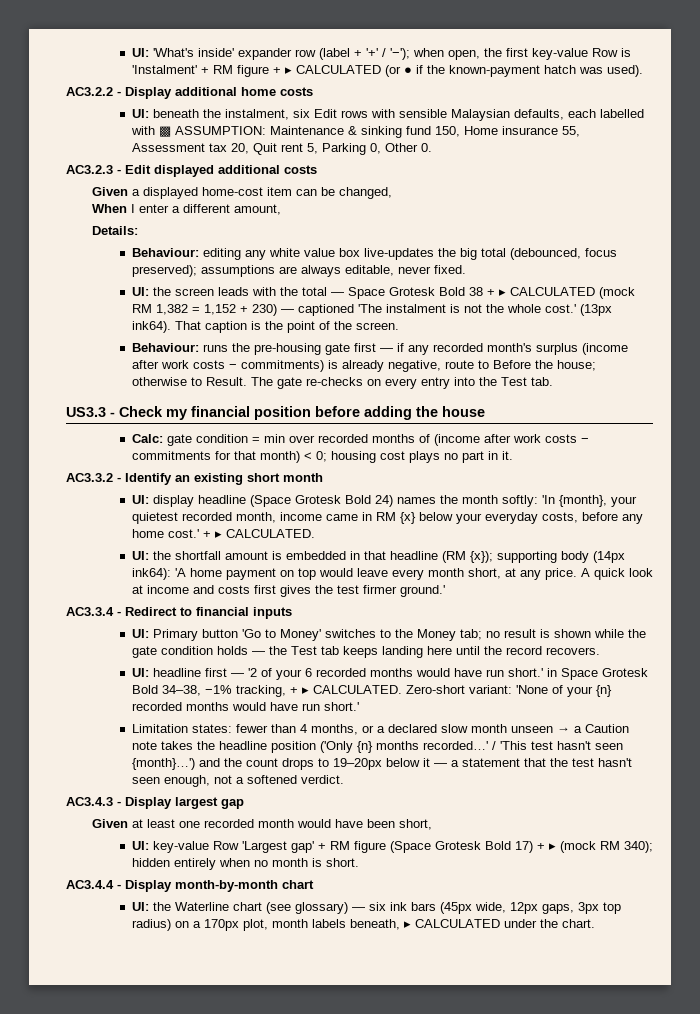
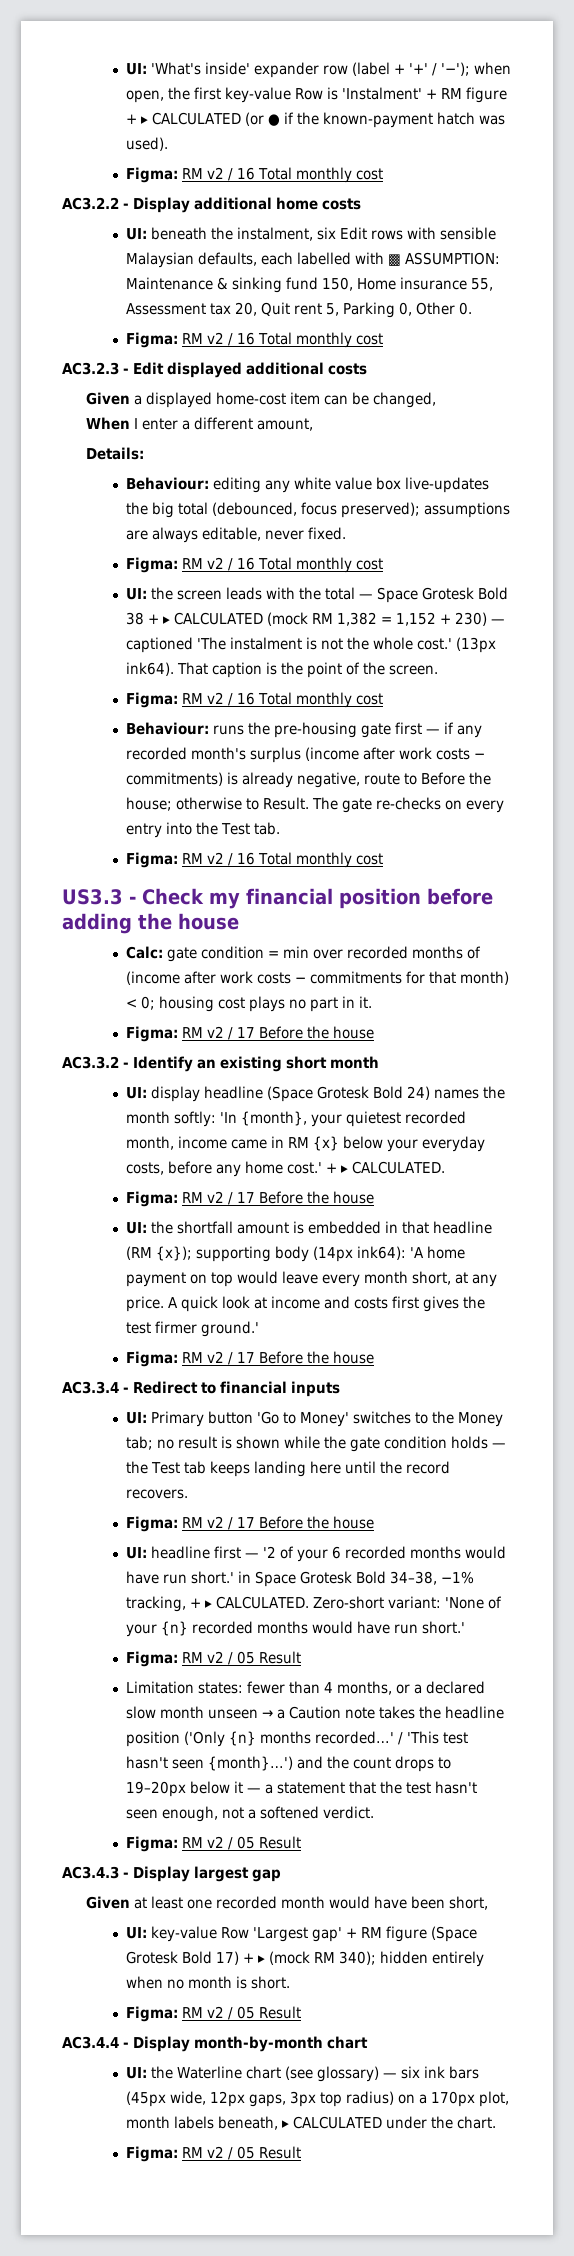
(643, 71) none -> [126,167,384,183] // Figma: RM v2 / 16 Total monthly cost
(432, 147) none -> [126,332,384,348] // Figma: RM v2 / 16 Total monthly cost
(466, 269) none -> [126,557,384,573] // Figma: RM v2 / 16 Total monthly cost
(399, 326) none -> [126,692,384,708] // Figma: RM v2 / 16 Total monthly cost
(553, 381) none -> [126,852,384,868] // Figma: RM v2 / 16 Total monthly cost
(513, 455) none -> [126,1026,375,1042] // Figma: RM v2 / 17 Before the house
(315, 533) none -> [126,1191,375,1207] // Figma: RM v2 / 17 Before the house
(445, 591) none -> [126,1351,375,1367] // Figma: RM v2 / 17 Before the house
(600, 651) none -> [126,1516,375,1532] // Figma: RM v2 / 17 Before the house
(359, 706) none -> [126,1651,302,1667] // Figma: RM v2 / 05 Result
(344, 779) none -> [126,1836,302,1852] // Figma: RM v2 / 05 Result
(359, 862) none -> [126,2006,302,2022] // Figma: RM v2 / 05 Result
(595, 923) none -> [126,2146,302,2162] // Figma: RM v2 / 05 Result

